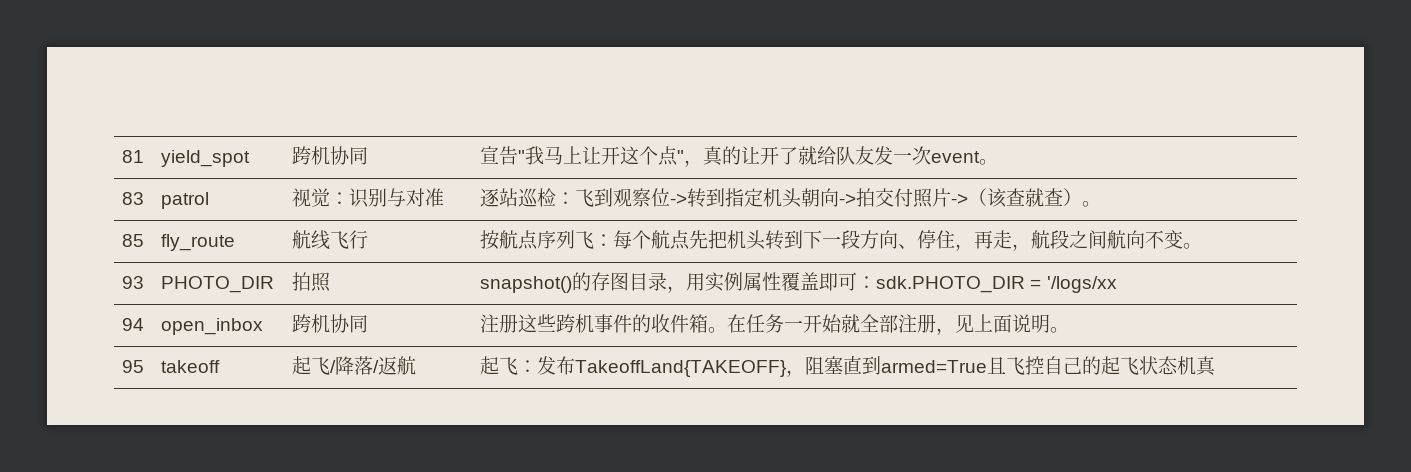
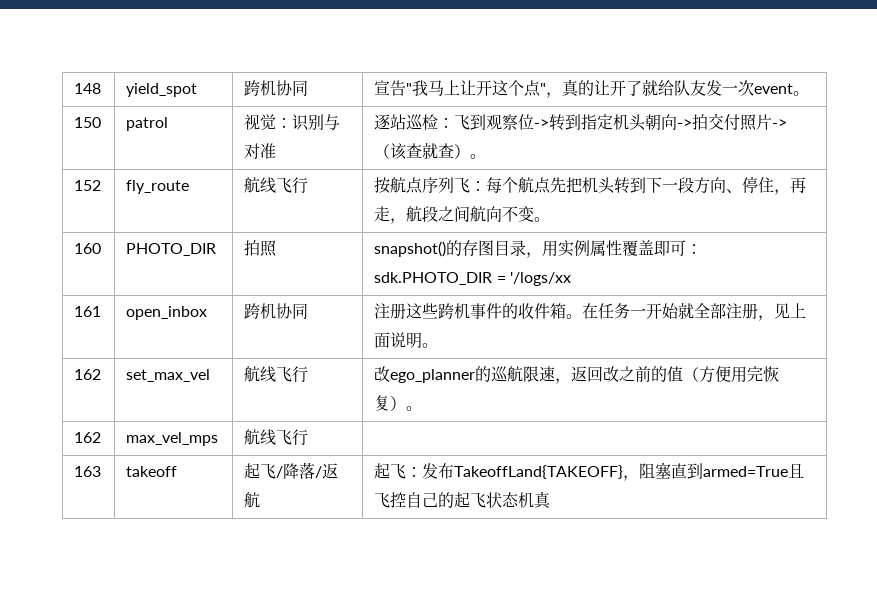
[122,150,145,163] 81 -> [74,83,102,94] 148
[122,192,145,205] 83 -> [74,117,102,128] 150
[122,234,145,247] 85 -> [74,180,102,191] 152
[122,276,145,289] 93 -> [74,243,102,254] 160
[122,318,145,331] 94 -> [74,306,102,317] 161
[122,360,145,373] 95 -> [74,369,102,380] [126,369,211,382] [244,366,309,383] [374,366,780,384] [374,395,423,411] [74,432,102,443] [126,432,219,446] [244,429,309,446] [74,466,102,477] 162 | set_max_vel | 航线飞行 | 改ego_planner的巡航限速，返回改之前的值（方便用完恢复）。 // 162 | max_vel_mps | 航线飞行 | // 163

